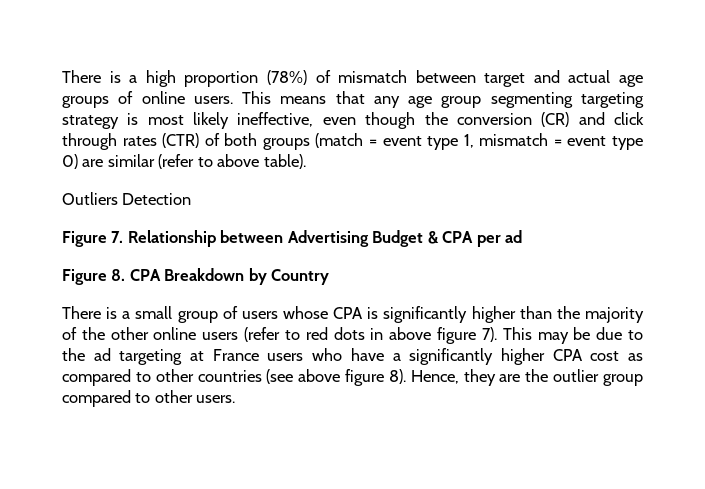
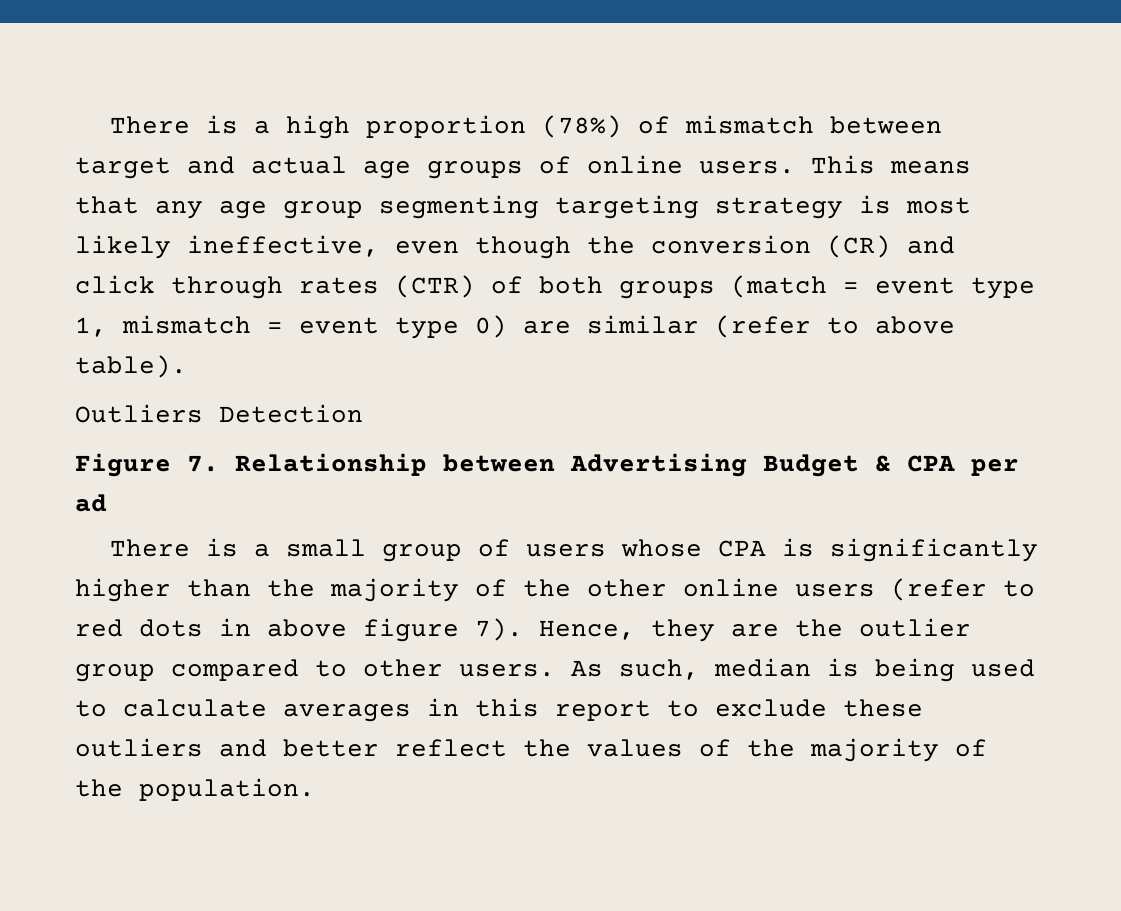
[62,268,330,285] // Figure 8. CPA Breakdown by Country -> (107, 503) none
[502,327,643,344] [62,348,643,365] [62,369,406,386] This may be due to the ad targeting at France users who have a significantly higher CPA cost as compared to other countries (see above figure 8). -> (523, 629) none
(236, 399) none -> [571,658,1035,682] [75,698,923,722] [75,738,987,762] [75,778,315,801] As such, median is being used to calculate averages in this report to exclude these outliers and better reflect the values of the majority of the population.

